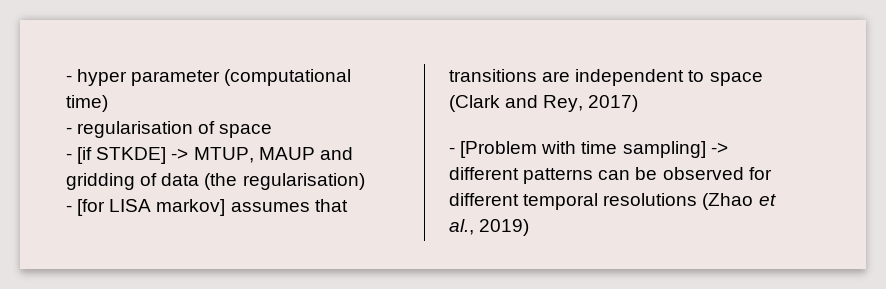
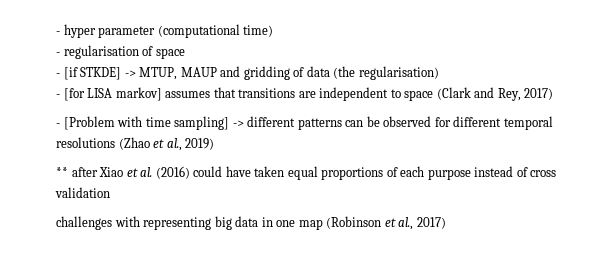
(530, 227) none -> [56,166,557,180] [55,187,110,198] [56,216,446,230] // ** after Xiao et al. (2016) could have taken equal proportions of each purpose instead of cross validation // challenges with representing big data in one map (Robinson et al., 2017)

